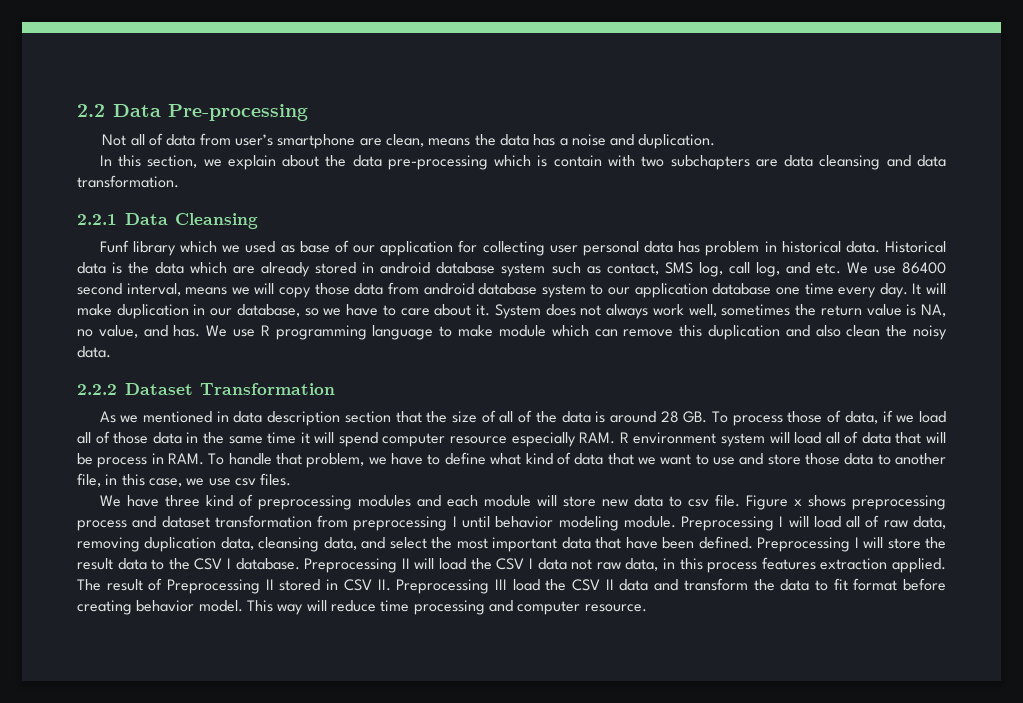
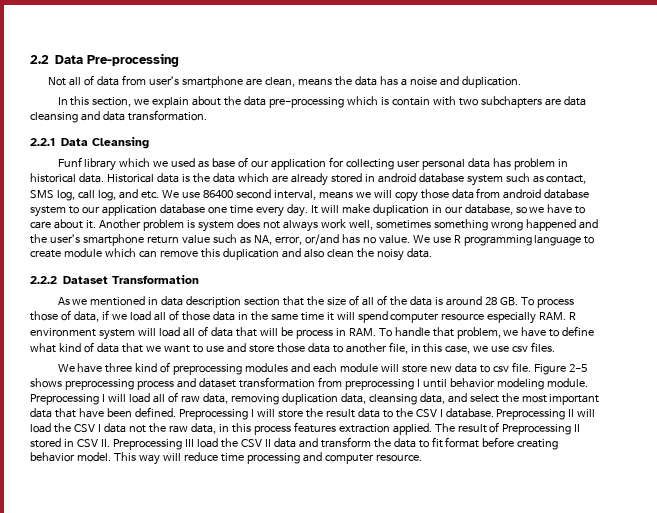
[494,304,541,319] System -> [98,219,234,232] Another problem is system
[795,304,947,317] [77,325,201,338] the return value is NA, no value, and has. -> [433,219,598,231] [30,234,410,246] something wrong happened and the user’s smartphone return value such as NA, error, or/and has no value.
[458,325,494,337] make -> [30,250,61,258] create
[793,499,802,506] x -> [568,364,587,372] 2-5
(593, 564) none -> [148,423,166,433] the

